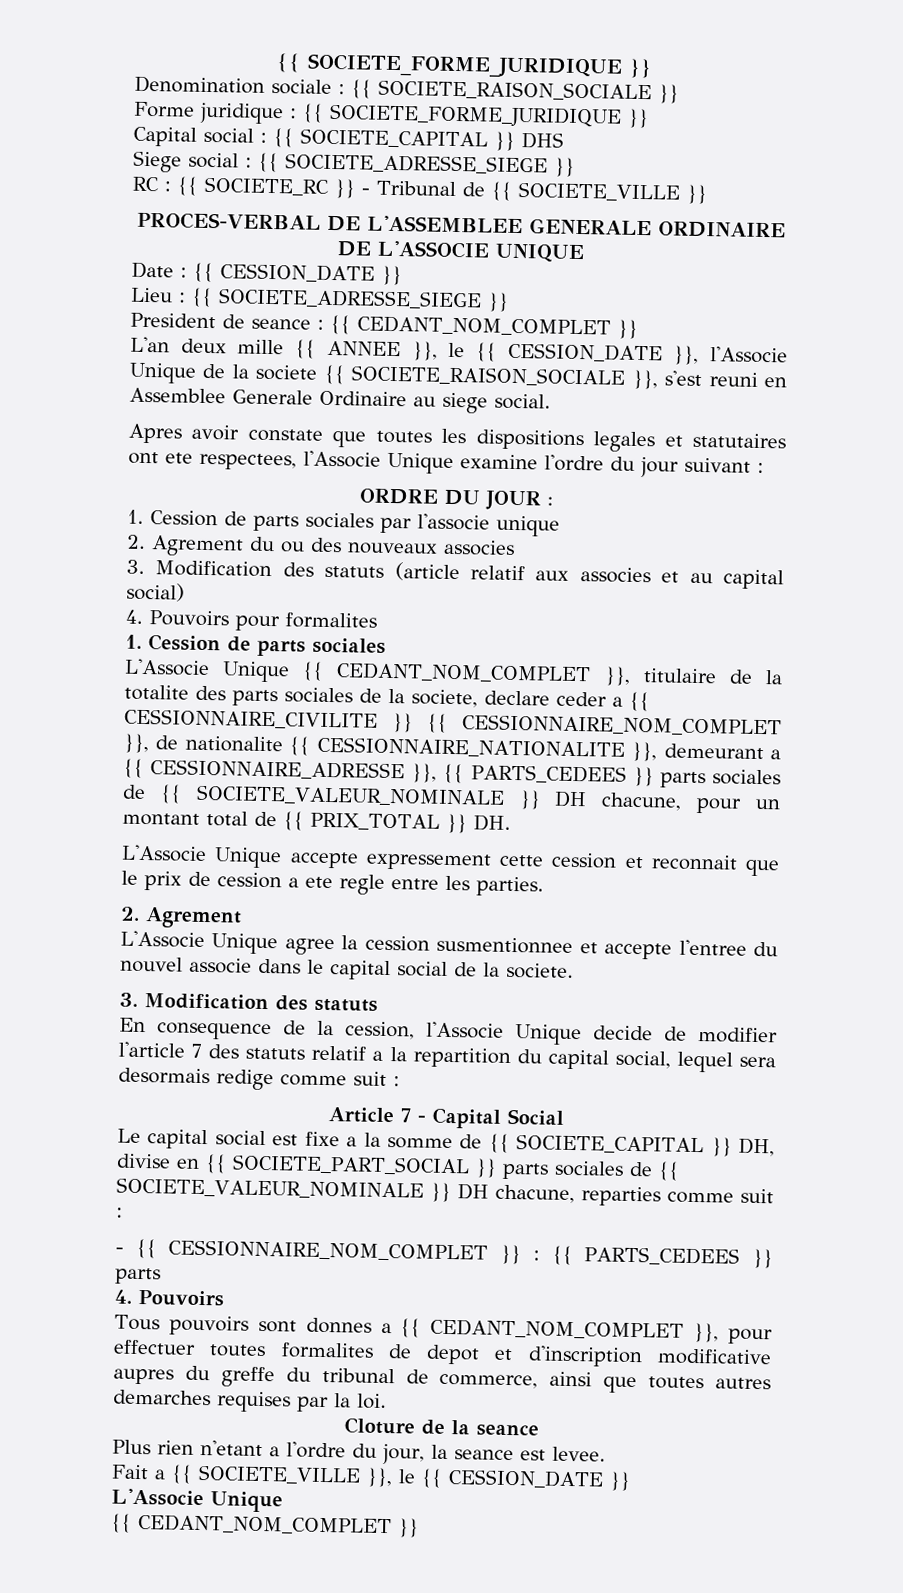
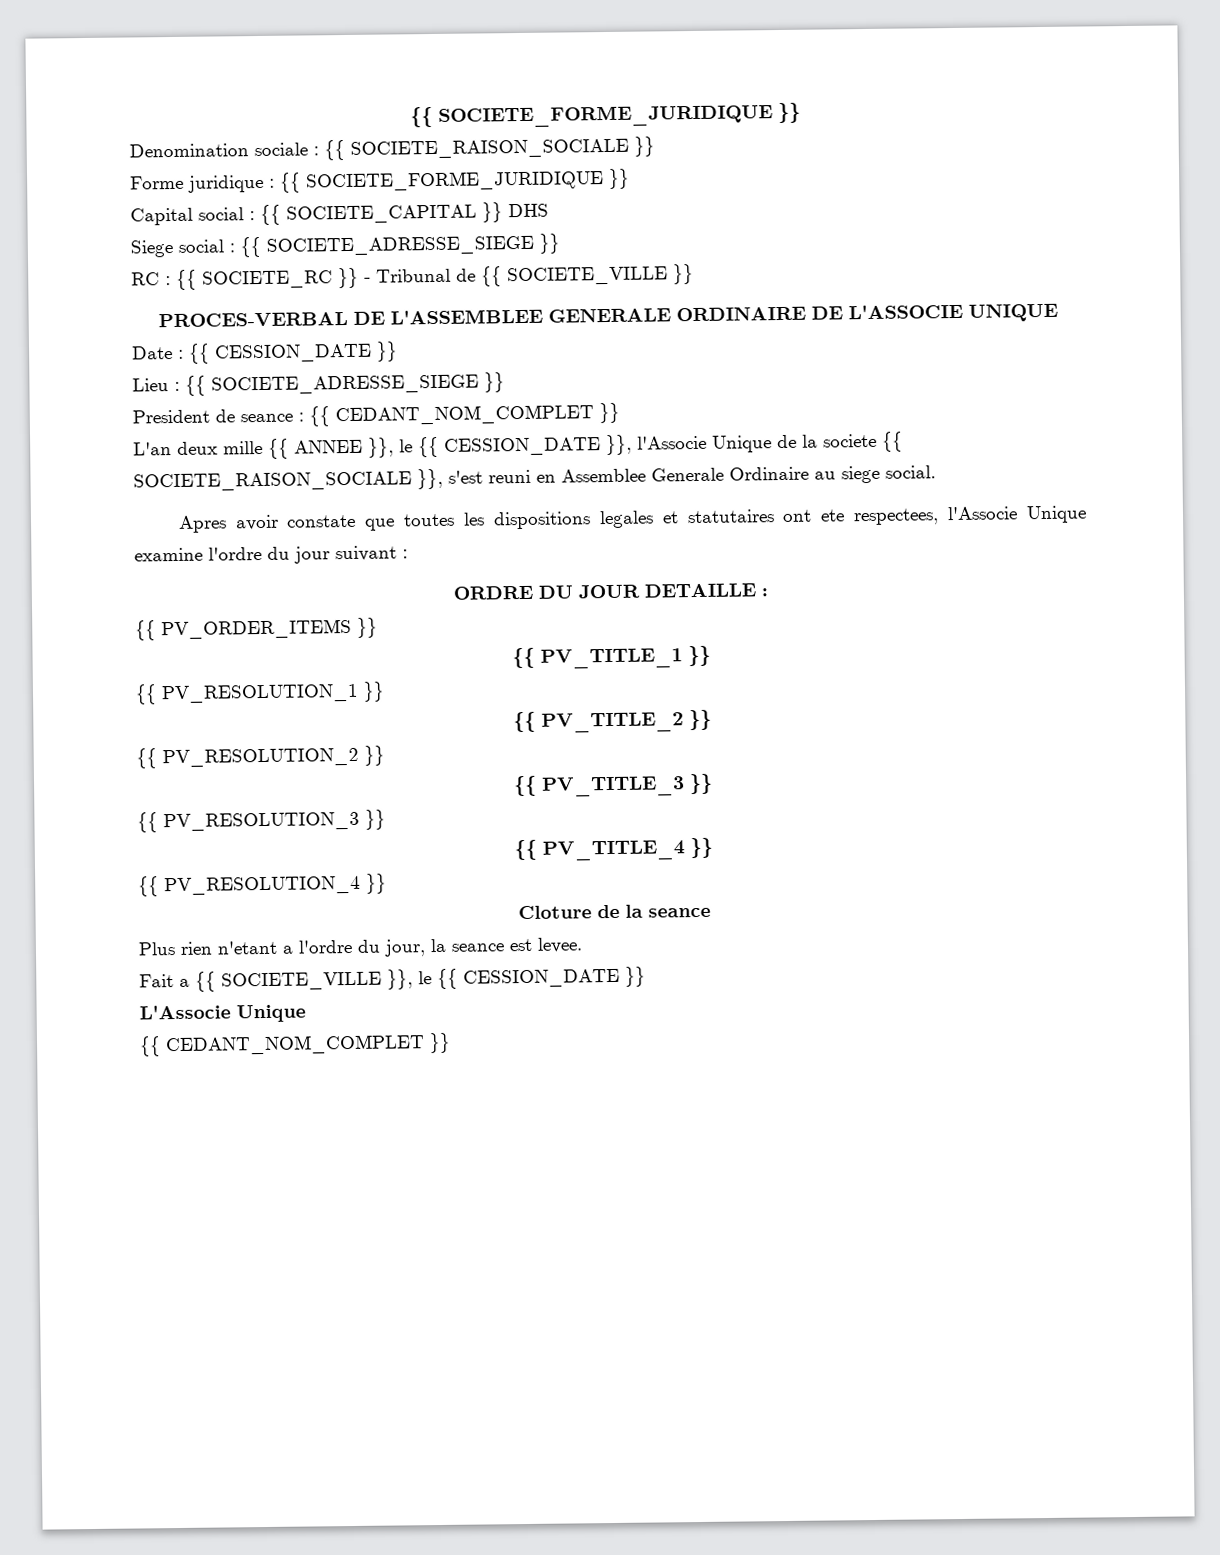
[547,496,553,506] [127,509,560,537] [126,534,515,557] [126,559,784,590] [126,582,185,602] [125,609,377,632] [125,634,386,657] [124,658,783,686] [124,684,650,712] [124,708,782,737] [123,733,781,762] [123,758,781,789] [122,784,780,814] [122,811,511,834] [121,844,780,877] [121,870,544,897] [120,906,242,929] [120,930,779,960] [120,956,574,981] [119,992,378,1012] [119,1017,778,1046] [118,1041,776,1073] [118,1067,400,1091] [328,1107,564,1129] [117,1128,775,1157] [116,1153,680,1181] [116,1177,774,1207] [116,1207,123,1218] [115,1238,773,1269] [115,1267,161,1285] [114,1289,224,1307] [114,1314,773,1345] [113,1339,772,1368] [113,1365,771,1394] [113,1389,387,1413] : // 1. Cession de parts sociales par l'associe unique // 2. Agrement du ou des nouveaux associes // 3. Modification des statuts (article relatif aux associes et au capital social) // 4. Pouvoirs pour formalites // 1. Cession de parts sociales // L'Associe Unique {{ CEDANT_NOM_COMPLET }}, titulaire de la totalite des parts sociales de la societe, declare ceder a {{ CESSIONNAIRE_CIVILITE }} {{ CESSIONNAIRE_NOM_COMPLET }}, de nationalite {{ CESSIONNAIRE_NATIONALITE }}, demeurant a {{ CESSIONNAIRE_ADRESSE }}, {{ PARTS_CEDEES }} parts sociales de {{ SOCIETE_VALEUR_NOMINALE }} DH chacune, pour un montant total de {{ PRIX_TOTAL }} DH. // L'Associe Unique accepte expressement cette cession et reconnait que le prix de cession a ete regle entre les parties. // 2. Agrement // L'Associe Unique agree la cession susmentionnee et accepte l'entree du nouvel associe dans le capital social de la societe. // 3. Modification des statuts // En consequence de la cession, l'Associe Unique decide de modifier l'article 7 des statuts relatif a la repartition du capital social, lequel sera desormais redige comme suit : // Article 7 - Capital Social // Le capital social est fixe a la somme de {{ SOCIETE_CAPITAL }} DH, divise en {{ SOCIETE_PART_SOCIAL }} parts sociales de {{ SOCIETE_VALEUR_NOMINALE }} DH chacune, reparties comme suit : // - {{ CESSIONNAIRE_NOM_COMPLET }} : {{ PARTS_CEDEES }} parts // 4. Pouvoirs // Tous pouvoirs sont donnes a {{ CEDANT_NOM_COMPLET }}, pour effectuer toutes formalites de depot et d'inscription modificative aupres du greffe du tribunal de commerce, ainsi que toutes autres demarches requises par la loi. -> [644,583,768,598] [135,617,378,641] [512,645,711,669] [135,681,385,705] [513,709,712,733] [136,745,385,769] [513,773,713,797] [137,809,386,833] [514,837,713,861] [138,873,387,897] DETAILLE : // {{ PV_ORDER_ITEMS }} // {{ PV_TITLE_1 }} // {{ PV_RESOLUTION_1 }} // {{ PV_TITLE_2 }} // {{ PV_RESOLUTION_2 }} // {{ PV_TITLE_3 }} // {{ PV_RESOLUTION_3 }} // {{ PV_TITLE_4 }} // {{ PV_RESOLUTION_4 }}

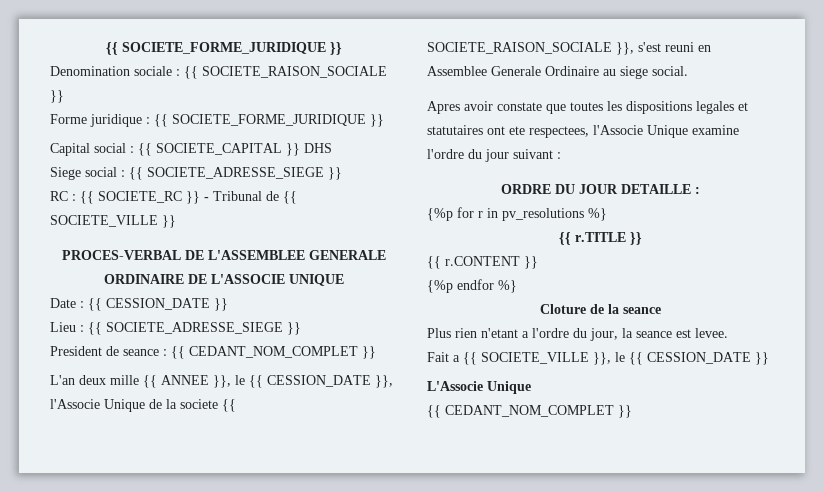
[135,617,378,641] [512,645,711,669] [135,681,385,705] [513,709,712,733] [136,745,385,769] [513,773,713,797] [137,809,386,833] [514,837,713,861] [138,873,387,897] // {{ PV_ORDER_ITEMS }} // {{ PV_TITLE_1 }} // {{ PV_RESOLUTION_1 }} // {{ PV_TITLE_2 }} // {{ PV_RESOLUTION_2 }} // {{ PV_TITLE_3 }} // {{ PV_RESOLUTION_3 }} // {{ PV_TITLE_4 }} // {{ PV_RESOLUTION_4 }} -> [427,207,607,221] [559,232,642,245] [427,256,538,269] [427,279,517,293] // {%p for r in pv_resolutions %} // {{ r.TITLE }} // {{ r.CONTENT }} // {%p endfor %}

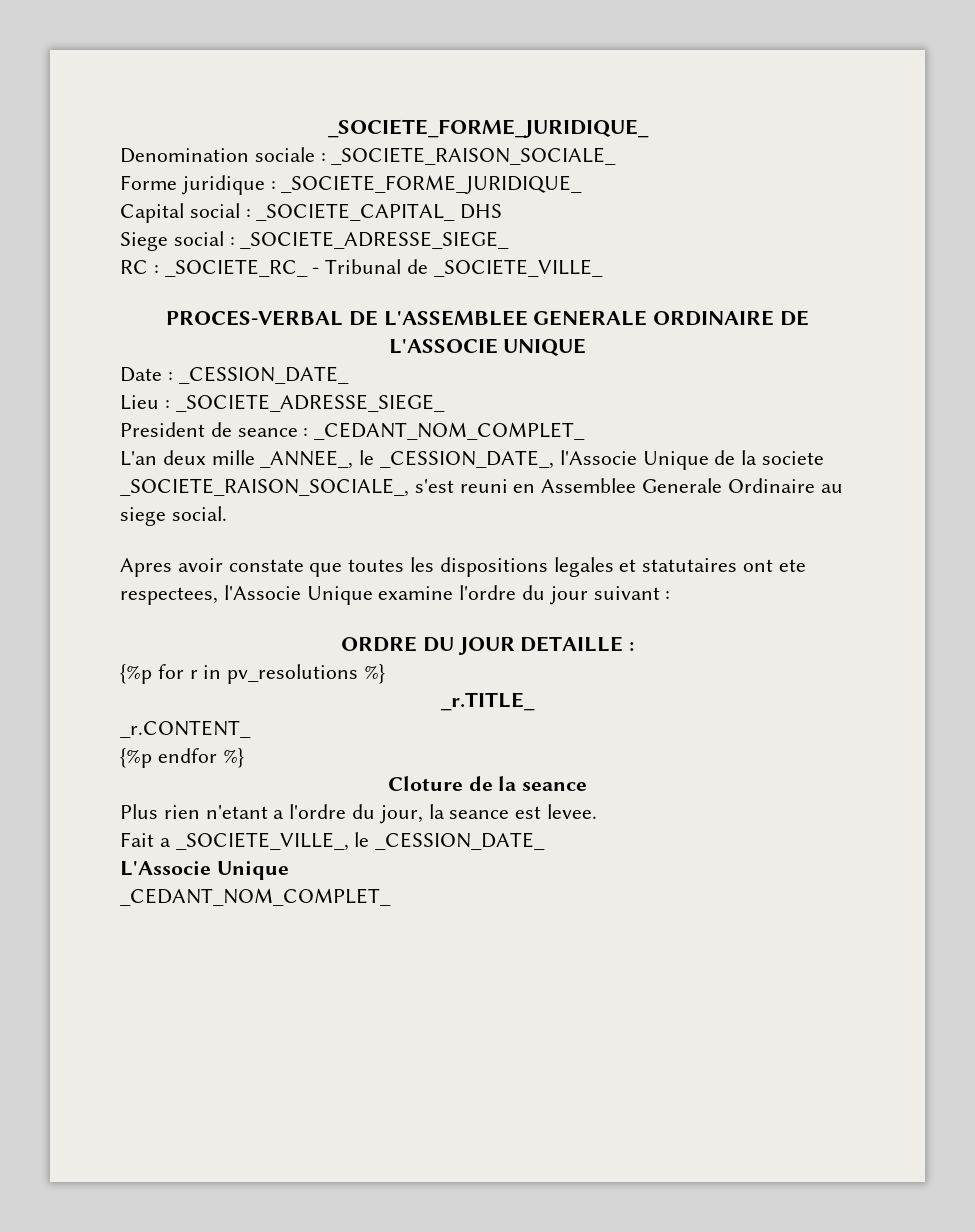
[105,42,342,55] {{ SOCIETE_FORME_JURIDIQUE }} -> [327,119,649,138] _SOCIETE_FORME_JURIDIQUE_
[184,66,387,79] [50,90,64,103] {{ SOCIETE_RAISON_SOCIALE }} -> [331,147,617,165] _SOCIETE_RAISON_SOCIALE_
[154,114,384,127] {{ SOCIETE_FORME_JURIDIQUE }} -> [281,175,583,194] _SOCIETE_FORME_JURIDIQUE_
[138,143,300,156] {{ SOCIETE_CAPITAL }} -> [256,203,456,221] _SOCIETE_CAPITAL_
[129,167,342,180] {{ SOCIETE_ADRESSE_SIEGE }} -> [240,231,510,249] _SOCIETE_ADRESSE_SIEGE_
[80,191,297,204] [50,215,176,228] {{ SOCIETE_RC }} - Tribunal de {{ SOCIETE_VILLE }} -> [164,259,603,277] _SOCIETE_RC_ - Tribunal de _SOCIETE_VILLE_
[88,298,228,311] {{ CESSION_DATE }} -> [178,366,349,384] _CESSION_DATE_
[88,322,301,335] {{ SOCIETE_ADRESSE_SIEGE }} -> [175,394,445,412] _SOCIETE_ADRESSE_SIEGE_
[171,346,376,359] {{ CEDANT_NOM_COMPLET }} -> [314,422,586,440] _CEDANT_NOM_COMPLET_
[143,375,393,388] {{ ANNEE }}, le {{ CESSION_DATE }}, -> [260,450,555,469] _ANNEE_, le _CESSION_DATE_,
[222,399,236,412] [427,42,634,55] {{ SOCIETE_RAISON_SOCIALE }}, -> [120,478,409,497] _SOCIETE_RAISON_SOCIALE_,
[559,232,642,245] [427,256,538,269] {{ r.TITLE }} // {{ r.CONTENT }} -> [441,692,535,711] [120,720,251,738] _r.TITLE_ // _r.CONTENT_
[463,352,769,365] {{ SOCIETE_VILLE }}, le {{ CESSION_DATE }} -> [175,832,546,851] _SOCIETE_VILLE_, le _CESSION_DATE_
[427,405,632,418] {{ CEDANT_NOM_COMPLET }} -> [120,888,391,906] _CEDANT_NOM_COMPLET_

